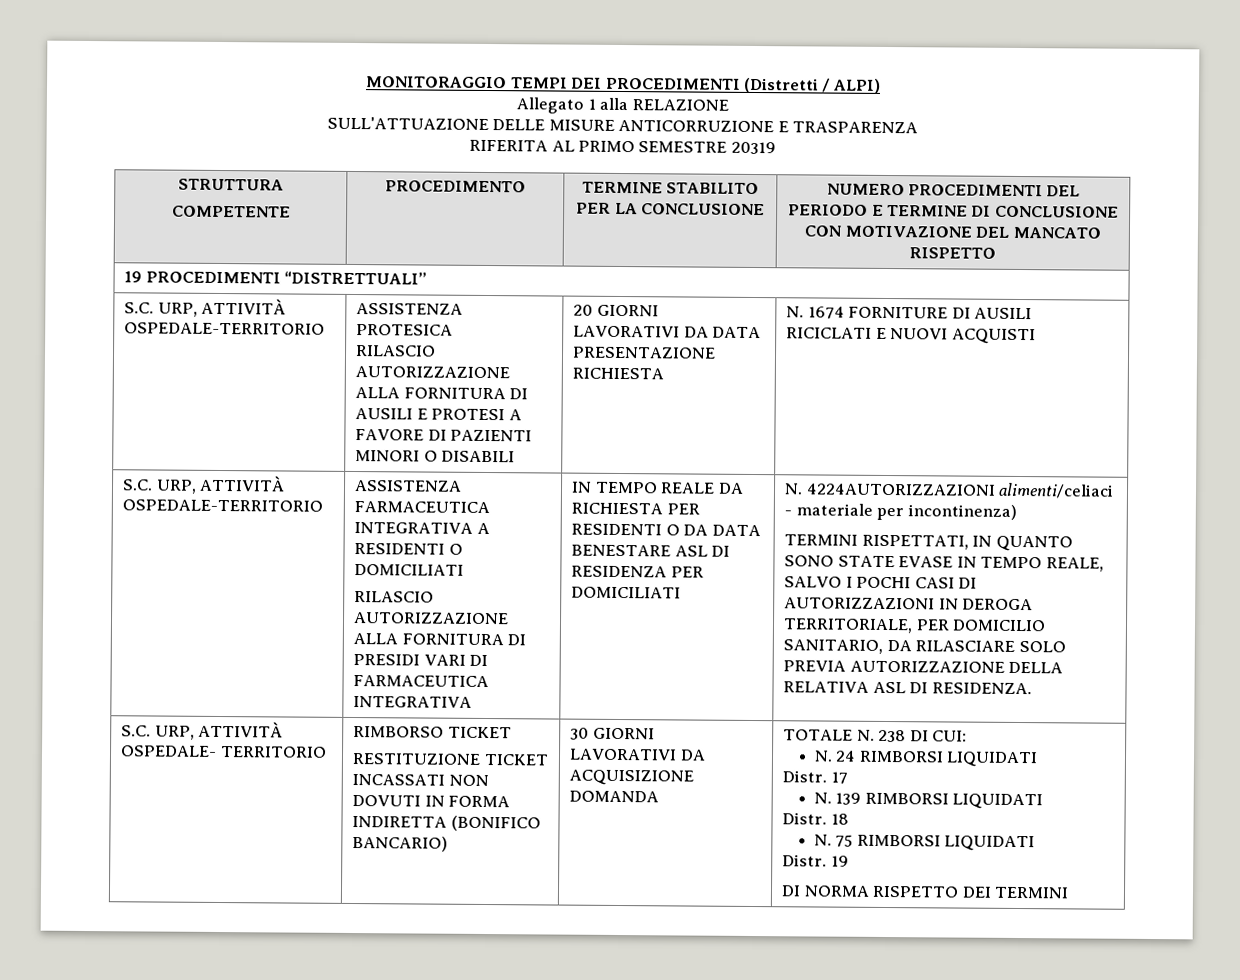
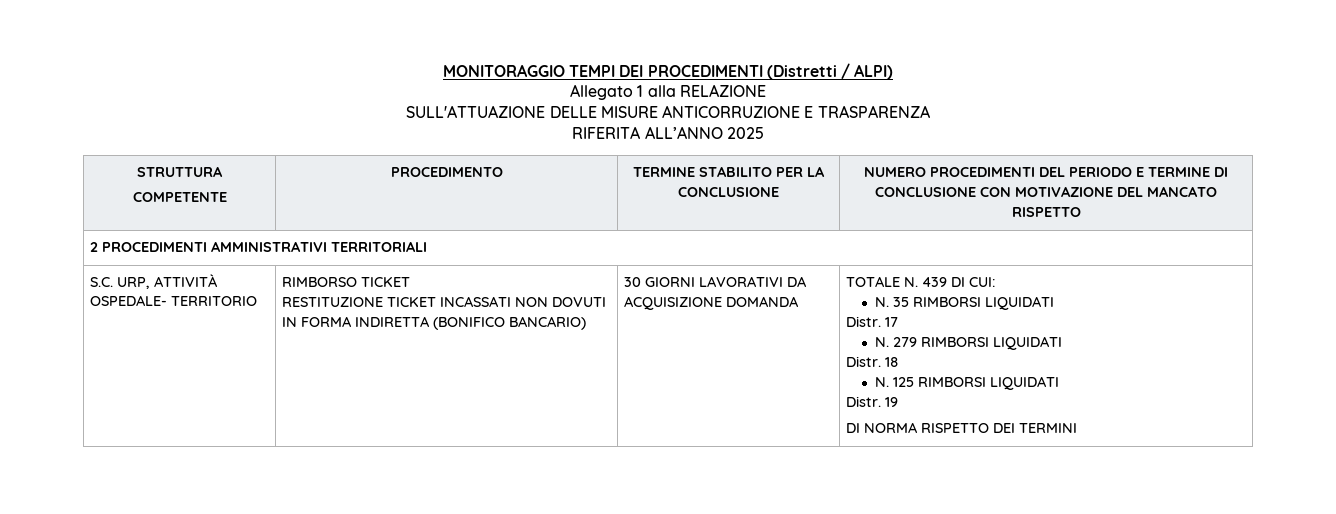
[551,140,776,155] AL PRIMO SEMESTRE 20319 -> [644,126,764,139] ALL’ANNO 2025
[124,271,428,285] [124,298,287,317] [124,322,326,335] [356,303,464,315] [356,324,454,336] [355,345,437,357] [355,366,511,379] [355,387,529,400] [355,408,522,421] [355,429,533,442] [355,450,516,463] [573,304,659,317] [573,325,762,339] [572,346,717,359] [572,367,665,380] [786,306,1033,320] [786,327,1036,345] [122,475,286,494] [122,499,324,512] [354,480,463,492] [354,501,491,514] [354,522,490,535] [354,543,463,555] [354,564,465,576] [354,591,435,603] [353,612,510,625] [353,633,527,646] [353,654,489,667] [353,675,490,688] [353,696,473,708] [571,481,744,494] [571,502,700,515] [571,523,761,537] [571,544,731,557] [571,565,704,578] [571,586,682,599] [784,482,1115,499] [784,503,1017,521] [784,534,1073,552] [784,555,1104,572] [784,576,978,589] [784,597,1034,611] [783,618,1047,634] [783,639,1066,654] [783,660,1064,674] [783,681,1032,695] 19 PROCEDIMENTI “DISTRETTUALI” // S.C. URP, ATTIVITÀ OSPEDALE-TERRITORIO | ASSISTENZA PROTESICA // RILASCIO AUTORIZZAZIONE ALLA FORNITURA DI AUSILI E PROTESI A FAVORE DI PAZIENTI MINORI O DISABILI | 20 GIORNI LAVORATIVI DA DATA PRESENTAZIONE RICHIESTA | N. 1674 FORNITURE DI AUSILI RICICLATI E NUOVI ACQUISTI // S.C. URP, ATTIVITÀ OSPEDALE-TERRITORIO | ASSISTENZA FARMACEUTICA INTEGRATIVA A RESIDENTI O DOMICILIATI // RILASCIO AUTORIZZAZIONE ALLA FORNITURA DI PRESIDI VARI DI FARMACEUTICA INTEGRATIVA | IN TEMPO REALE DA RICHIESTA PER RESIDENTI O DA DATA BENESTARE ASL DI RESIDENZA PER DOMICILIATI | N. 4224AUTORIZZAZIONI alimenti/celiaci - materiale per incontinenza) // TERMINI RISPETTATI, IN QUANTO SONO STATE EVASE IN TEMPO REALE, SALVO I POCHI CASI DI AUTORIZZAZIONI IN DEROGA TERRITORIALE, PER DOMICILIO SANITARIO, DA RILASCIARE SOLO PREVIA AUTORIZZAZIONE DELLA RELATIVA ASL DI RESIDENZA. -> [90,241,428,252] 2 PROCEDIMENTI AMMINISTRATIVI TERRITORIALI
[878,729,907,743] 238 -> [922,277,948,287] 439
[835,750,857,762] 24 -> [893,297,910,307] 35
[835,792,862,805] 139 -> [893,337,918,347] 279
[835,834,854,847] 75 -> [893,377,915,387] 125

